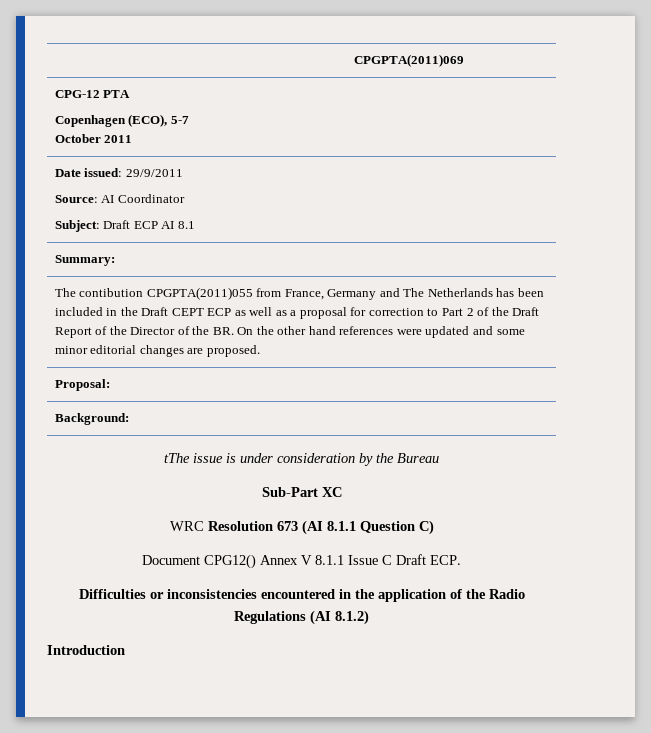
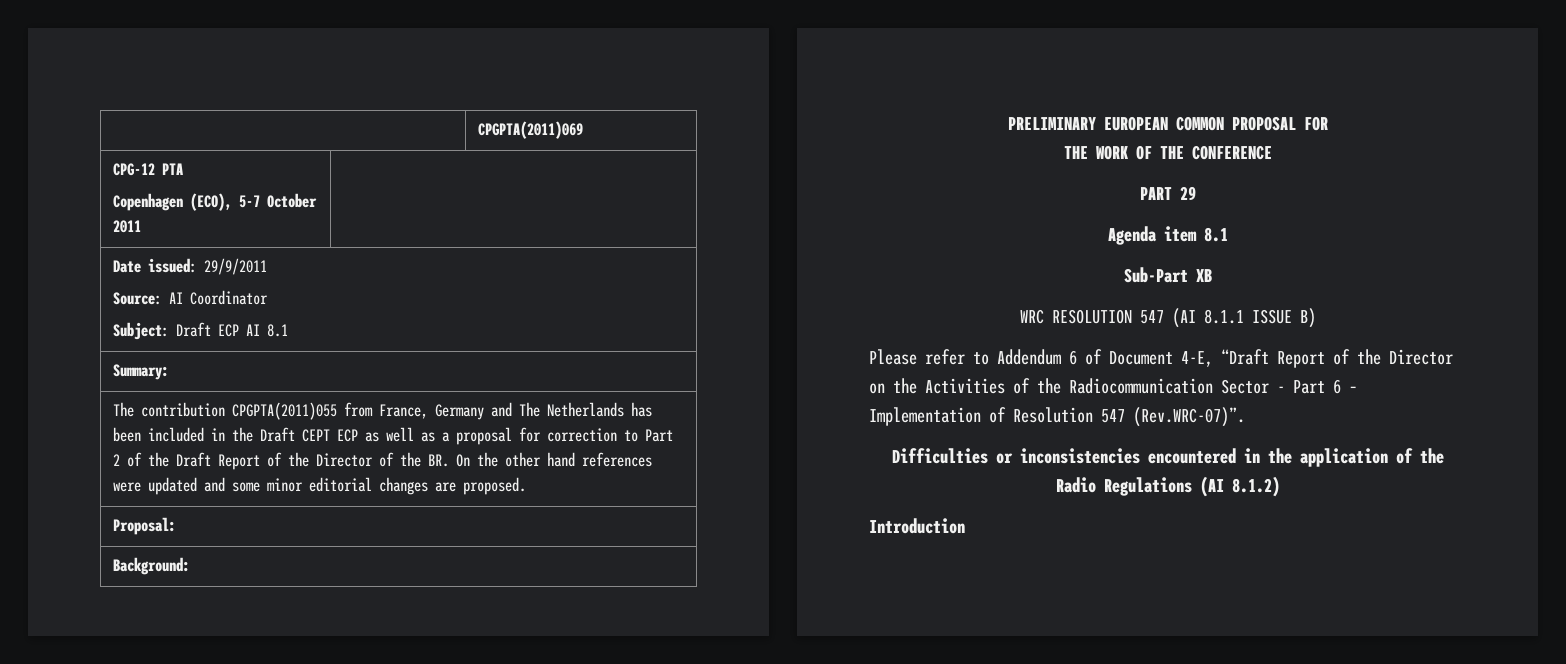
[79,288,144,297] contibution -> [140,402,225,417] contribution
[164,453,439,466] tThe issue is under consideration by the Bureau -> [1007,116,1328,131] [1063,145,1272,160] [1139,186,1196,200] [1107,226,1228,245] PRELIMINARY EUROPEAN COMMON PROPOSAL FOR // THE WORK OF THE CONFERENCE // PART 29 // Agenda item 8.1
[321,487,342,497] XC -> [1195,269,1212,282] XB
[207,520,434,535] [142,554,461,569] Resolution 673 (AI 8.1.1 Question C) // Document CPG12() Annex V 8.1.1 Issue C Draft ECP. -> [1051,308,1316,328] [869,349,1453,368] [869,378,1357,394] [869,407,1245,427] RESOLUTION 547 (AI 8.1.1 ISSUE B) // Please refer to Addendum 6 of Document 4-E, “Draft Report of the Director on the Activities of the Radiocommunication Sector - Part 6 – Implementation of Resolution 547 (Rev.WRC-07)”.

